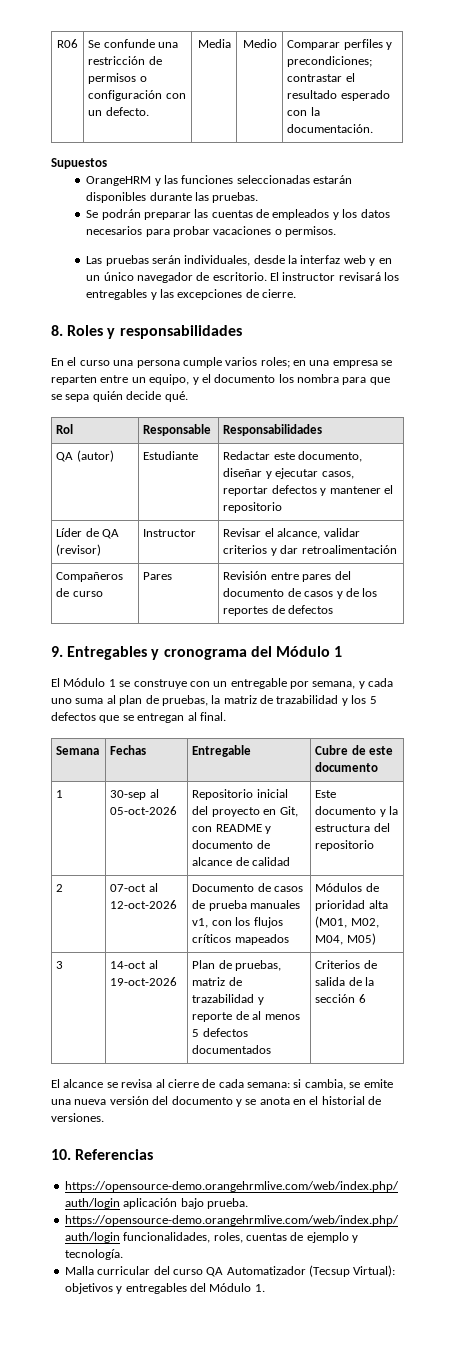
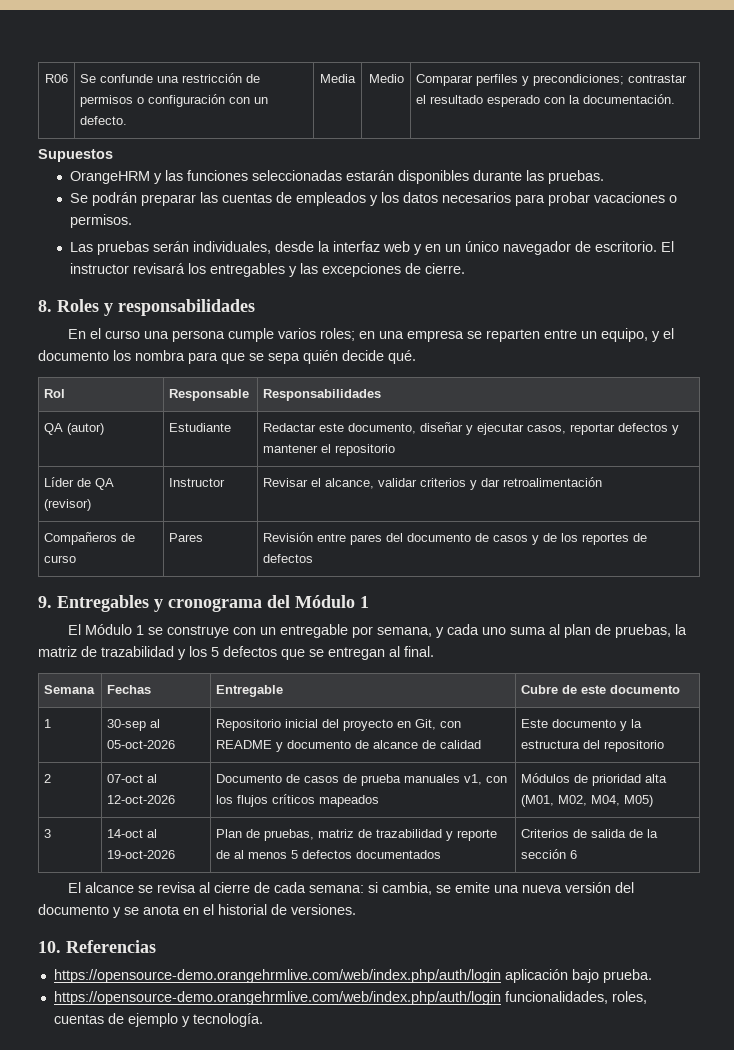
[64,1265,396,1277] [64,1283,265,1294] // Malla curricular del curso QA Automatizador (Tecsup Virtual): objetivos y entregables del Módulo 1. -> (263, 1020) none

